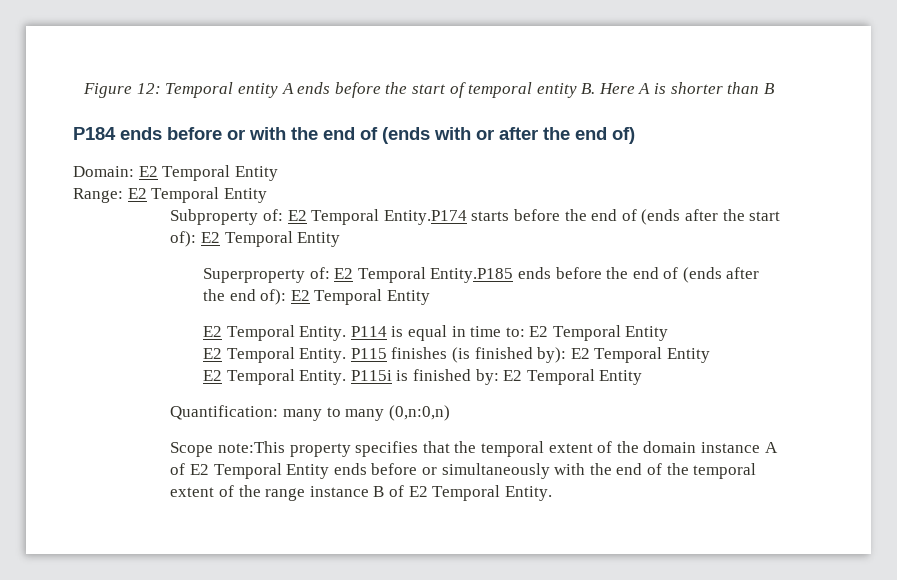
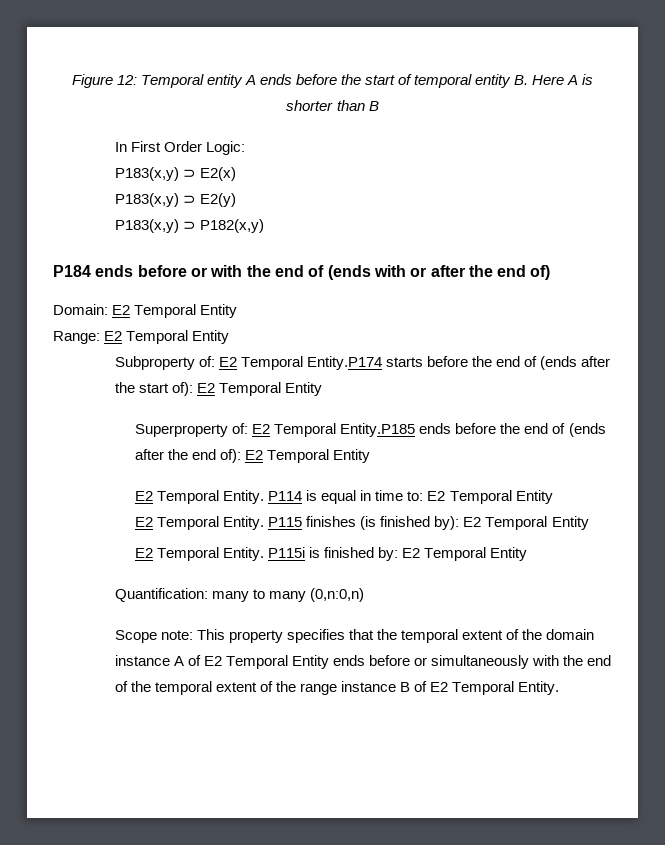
(775, 88) none -> [114,141,245,155] [114,167,236,181] [114,193,236,207] [114,219,264,233] // In First Order Logic: // P183(x,y) ⊃ E2(x) // P183(x,y) ⊃ E2(y) // P183(x,y) ⊃ P182(x,y)
[218,441,286,453] note:This -> [160,629,225,640] note: This

